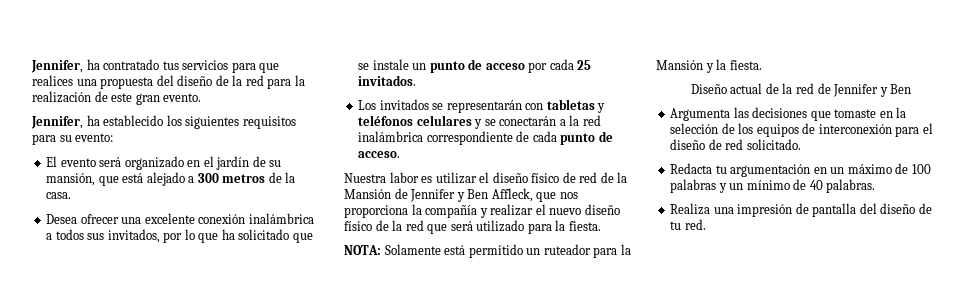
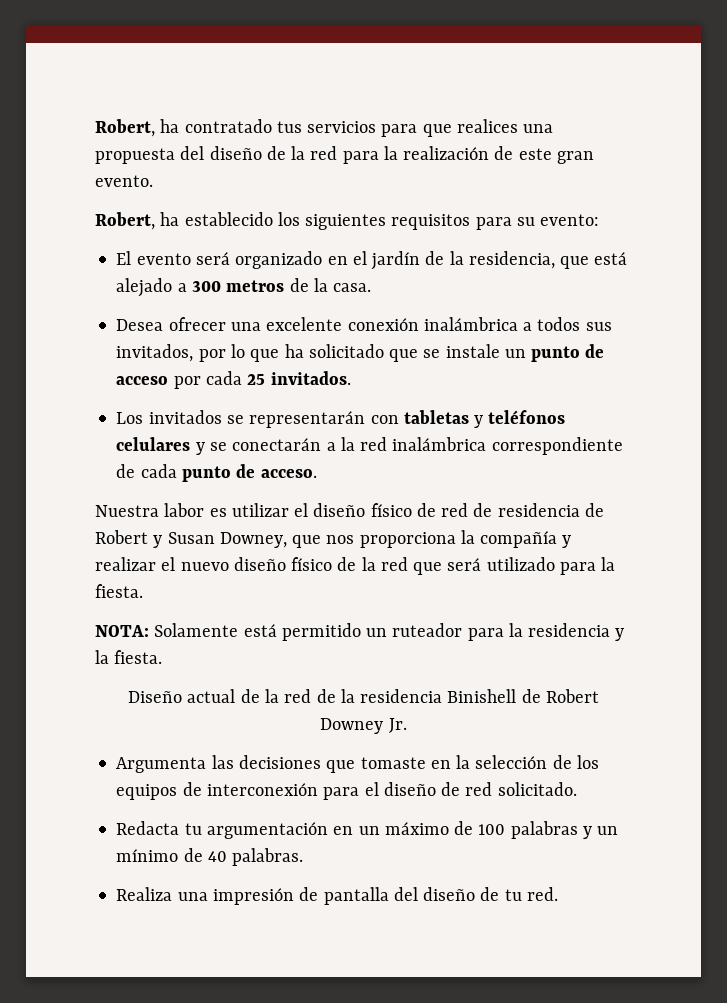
[31,60,83,73] Jennifer, -> [95,119,155,137] Robert,
[31,116,83,129] Jennifer, -> [95,212,155,230] Robert,
[269,160,282,167] [46,173,96,186] su mansión, -> [449,251,555,269] la residencia,
[617,172,628,183] [344,188,533,202] la Mansión de Jennifer y Ben Affleck, -> [497,503,604,517] [95,530,287,548] residencia de Robert y Susan Downey,
[656,60,703,70] Mansión -> [528,623,611,637] residencia
[833,84,912,97] Jennifer y Ben -> [340,689,599,703] [320,718,407,734] la residencia Binishell de Robert Downey Jr.

